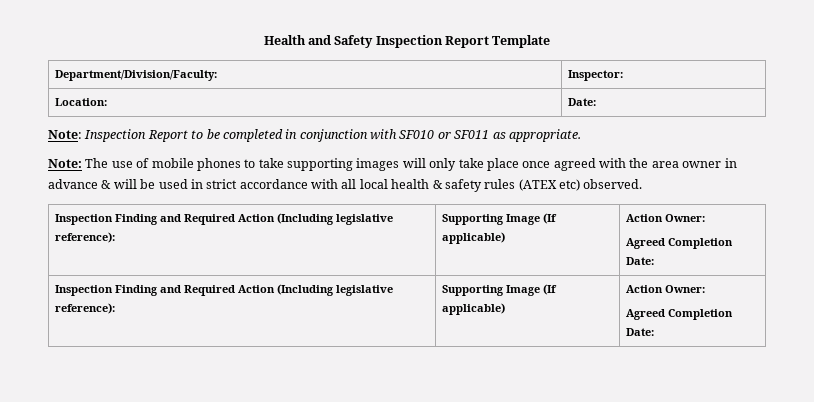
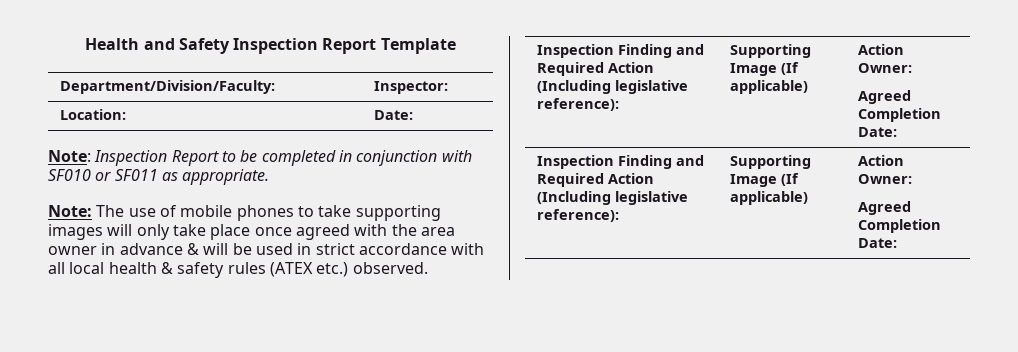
[559,179,580,191] etc) -> [316,262,349,277] etc.)

